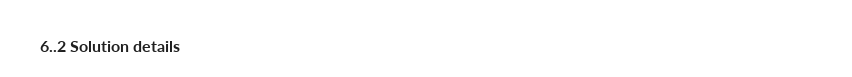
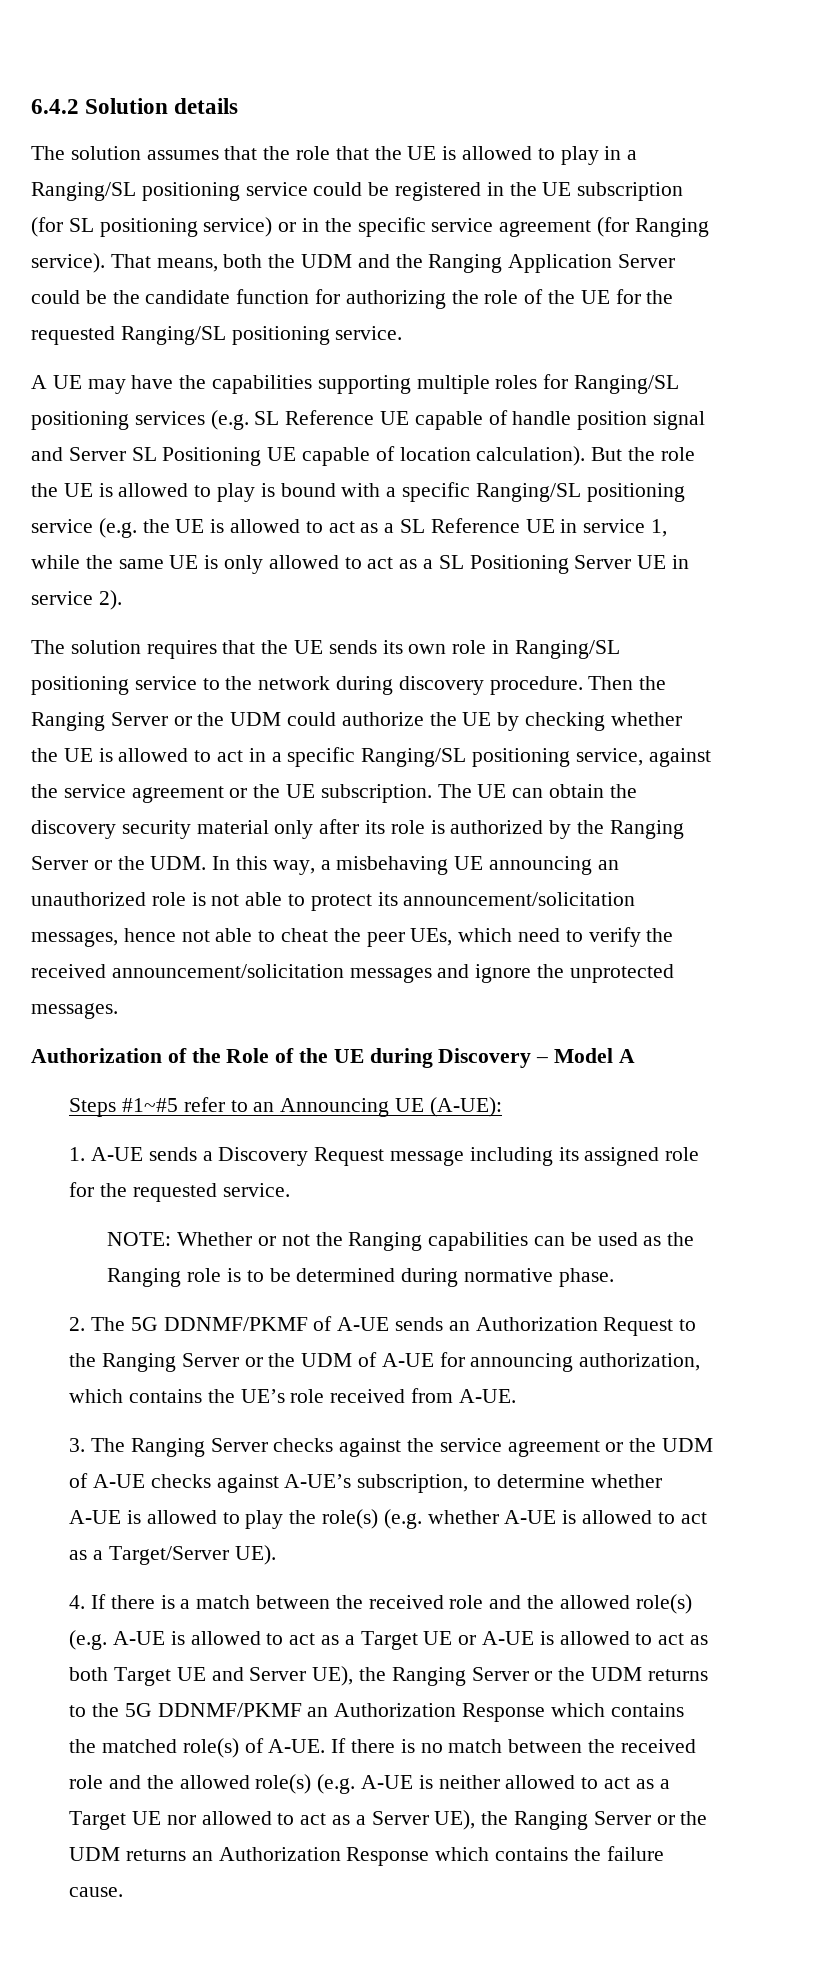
[40,41,66,52] 6..2 -> [31,99,79,114] 6.4.2
(181, 46) none -> [31,146,638,165] [31,182,684,201] [31,217,709,237] [31,253,676,273] [31,289,674,309] [31,326,403,345] [31,374,680,394] [31,410,706,430] [31,446,695,466] [31,482,685,502] [31,518,668,538] [31,555,690,574] [31,590,122,610] [31,640,620,659] [31,676,667,695] [31,712,682,731] [31,747,711,767] [31,784,637,803] [31,819,684,839] [31,856,619,875] [31,892,636,911] [31,927,674,947] [31,964,674,983] [31,1003,118,1019] [31,1048,635,1068] [69,1097,502,1117] [69,1147,700,1166] [69,1182,290,1202] [107,1232,695,1251] [107,1268,614,1287] [69,1316,697,1336] [69,1352,701,1372] [69,1388,516,1403] [69,1438,713,1457] [69,1473,662,1493] [69,1509,707,1529] [69,1545,276,1565] [69,1594,692,1614] [69,1630,709,1650] [69,1666,708,1686] [69,1703,684,1722] [69,1738,696,1758] [69,1774,670,1794] [69,1810,708,1830] [69,1846,664,1866] [69,1887,124,1897] // The solution assumes that the role that the UE is allowed to play in a Ranging/SL positioning service could be registered in the UE subscription (for SL positioning service) or in the specific service agreement (for Ranging service). That means, both the UDM and the Ranging Application Server could be the candidate function for authorizing the role of the UE for the requested Ranging/SL positioning service. // A UE may have the capabilities supporting multiple roles for Ranging/SL positioning services (e.g. SL Reference UE capable of handle position signal and Server SL Positioning UE capable of location calculation). But the role the UE is allowed to play is bound with a specific Ranging/SL positioning service (e.g. the UE is allowed to act as a SL Reference UE in service 1, while the same UE is only allowed to act as a SL Positioning Server UE in service 2). // The solution requires that the UE sends its own role in Ranging/SL positioning service to the network during discovery procedure. Then the Ranging Server or the UDM could authorize the UE by checking whether the UE is allowed to act in a specific Ranging/SL positioning service, against the service agreement or the UE subscription. The UE can obtain the discovery security material only after its role is authorized by the Ranging Server or the UDM. In this way, a misbehaving UE announcing an unauthorized role is not able to protect its announcement/solicitation messages, hence not able to cheat the peer UEs, which need to verify the received announcement/solicitation messages and ignore the unprotected messages. // Authorization of the Role of the UE during Discovery – Model A // Steps #1~#5 refer to an Announcing UE (A-UE): // 1. A-UE sends a Discovery Request message including its assigned role for the requested service. // NOTE: Whether or not the Ranging capabilities can be used as the Ranging role is to be determined during normative phase. // 2. The 5G DDNMF/PKMF of A-UE sends an Authorization Request to the Ranging Server or the UDM of A-UE for announcing authorization, which contains the UE’s role received from A-UE. // 3. The Ranging Server checks against the service agreement or the UDM of A-UE checks against A-UE’s subscription, to determine whether A-UE is allowed to play the role(s) (e.g. whether A-UE is allowed to act as a Target/Server UE). // 4. If there is a match between the received role and the allowed role(s) (e.g. A-UE is allowed to act as a Target UE or A-UE is allowed to act as both Target UE and Server UE), the Ranging Server or the UDM returns to the 5G DDNMF/PKMF an Authorization Response which contains the matched role(s) of A-UE. If there is no match between the received role and the allowed role(s) (e.g. A-UE is neither allowed to act as a Target UE nor allowed to act as a Server UE), the Ranging Server or the UDM returns an Authorization Response which contains the failure cause.

